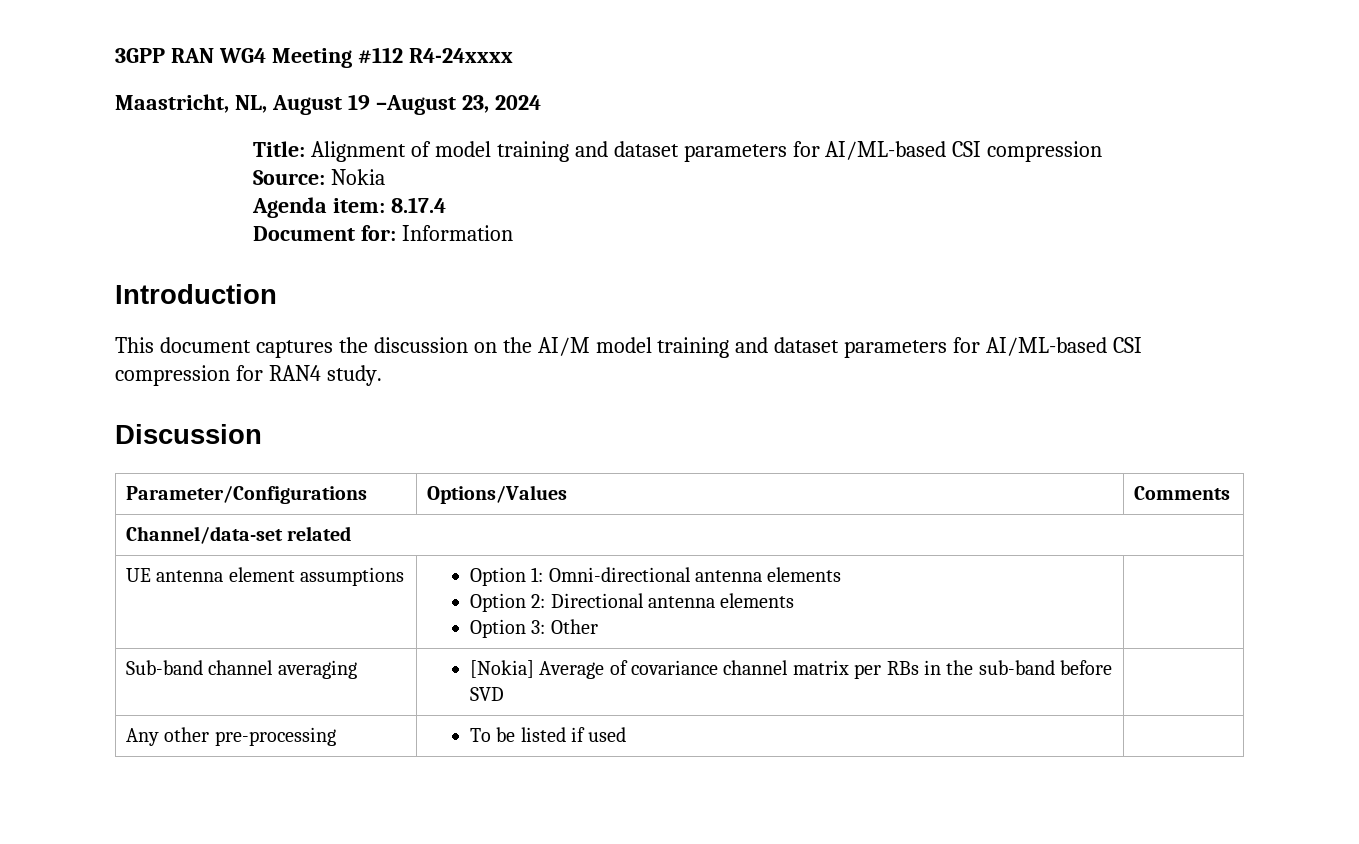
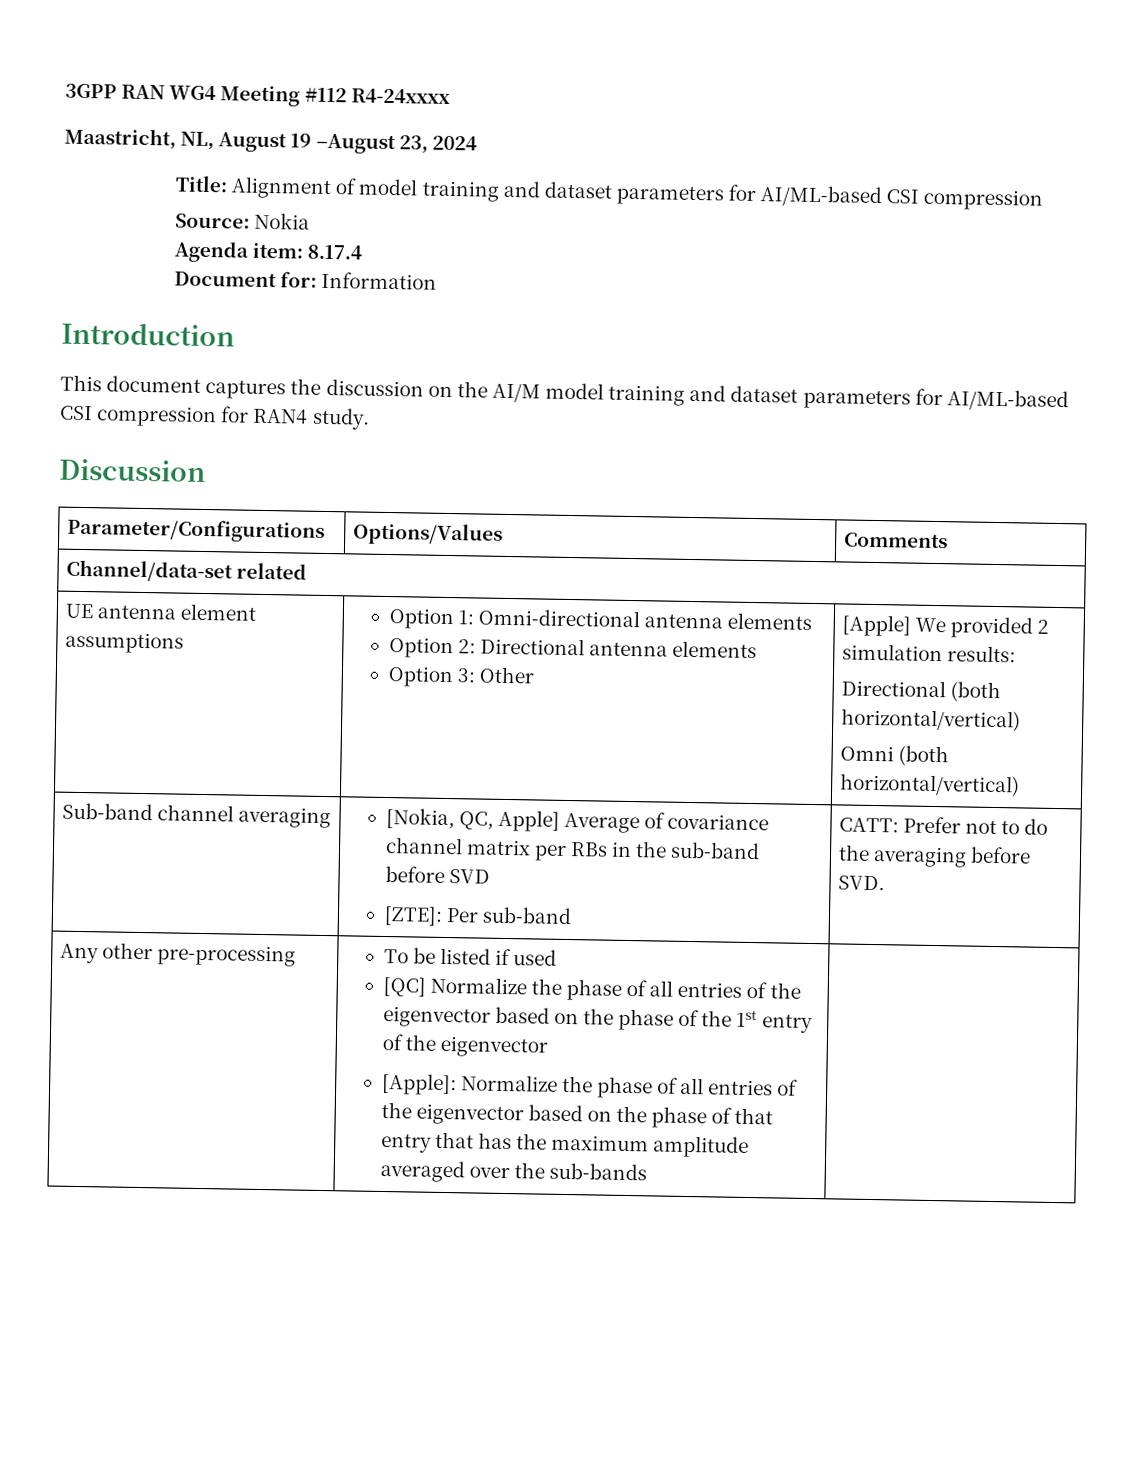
(598, 626) none -> [841,614,1050,639] [841,643,1017,663] [840,679,1002,703] [840,708,1021,732] [839,745,950,767] [839,773,1020,797] [Apple] We provided 2 simulation results: // Directional (both horizontal/vertical) // Omni (both horizontal/vertical)
[469,660,534,678] [Nokia] -> [385,808,560,832] [Nokia, QC, Apple]
(504, 694) | -> [383,905,572,926] [838,816,1049,835] [837,844,1032,868] [837,875,885,891] // [ZTE]: Per sub-band | CATT: Prefer not to do the averaging before SVD.
(627, 734) none -> [382,976,801,1001] [382,1005,813,1034] [381,1033,548,1058] [381,1072,799,1099] [380,1101,774,1129] [380,1131,750,1159] [379,1159,647,1183] // [QC] Normalize the phase of all entries of the eigenvector based on the phase of the 1st entry of the eigenvector // [Apple]: Normalize the phase of all entries of the eigenvector based on the phase of that entry that has the maximum amplitude averaged over the sub-bands

